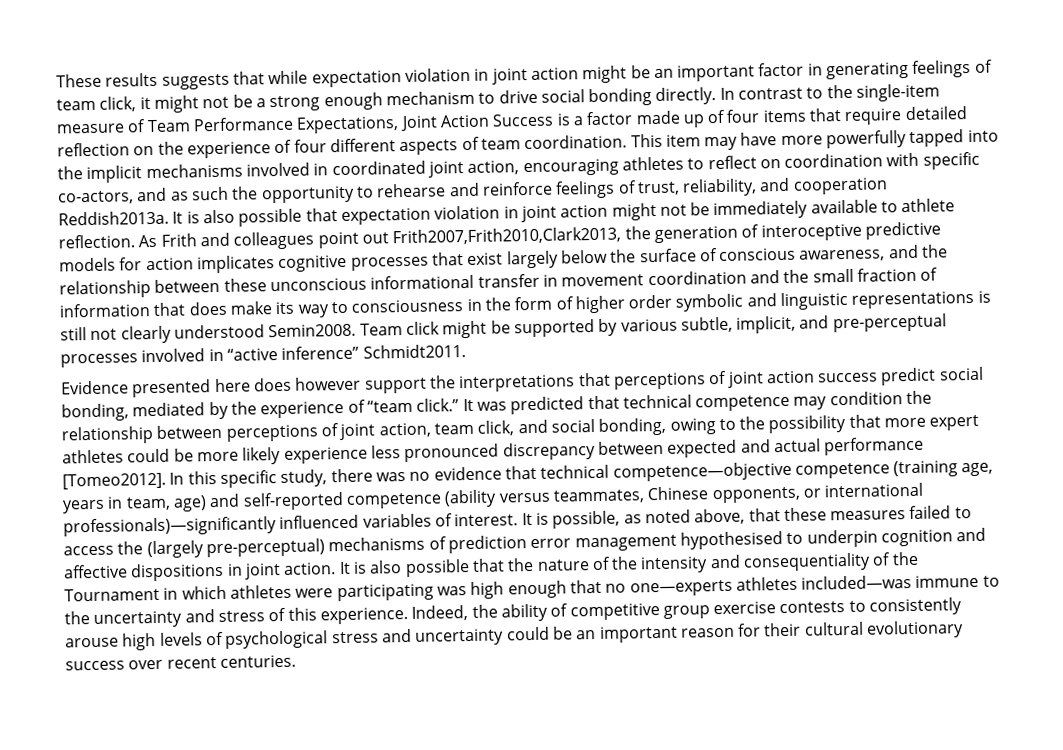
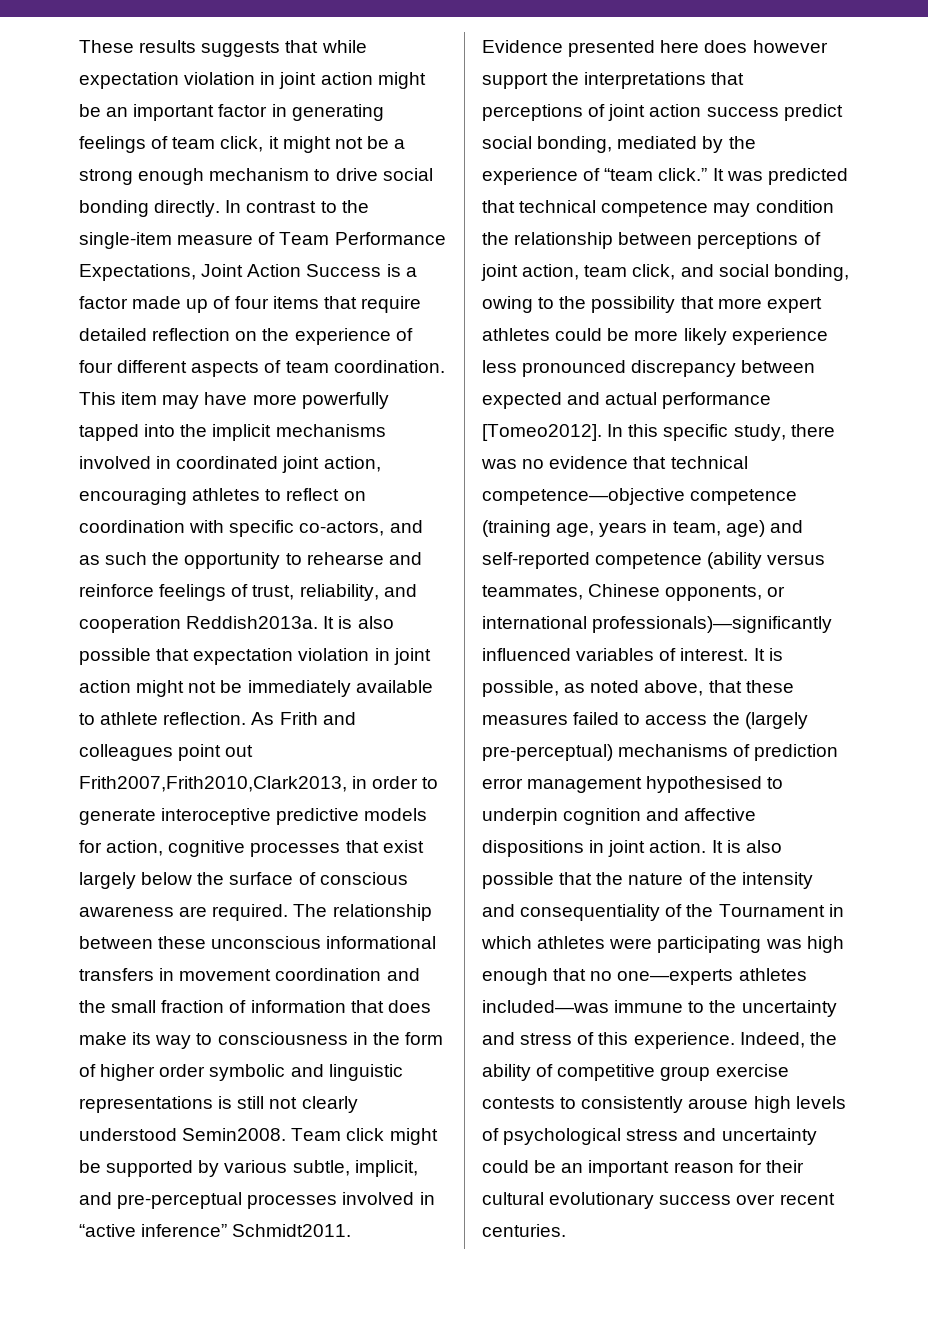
[624,224,760,244] the generation of -> [352,776,439,789] [79,809,156,825] in order to generate
[145,255,275,274] action implicates -> [106,840,164,856] action,
[799,244,949,262] awareness, and the -> [79,904,328,921] awareness are required. The
[477,273,540,288] transfer -> [79,968,154,981] transfers

